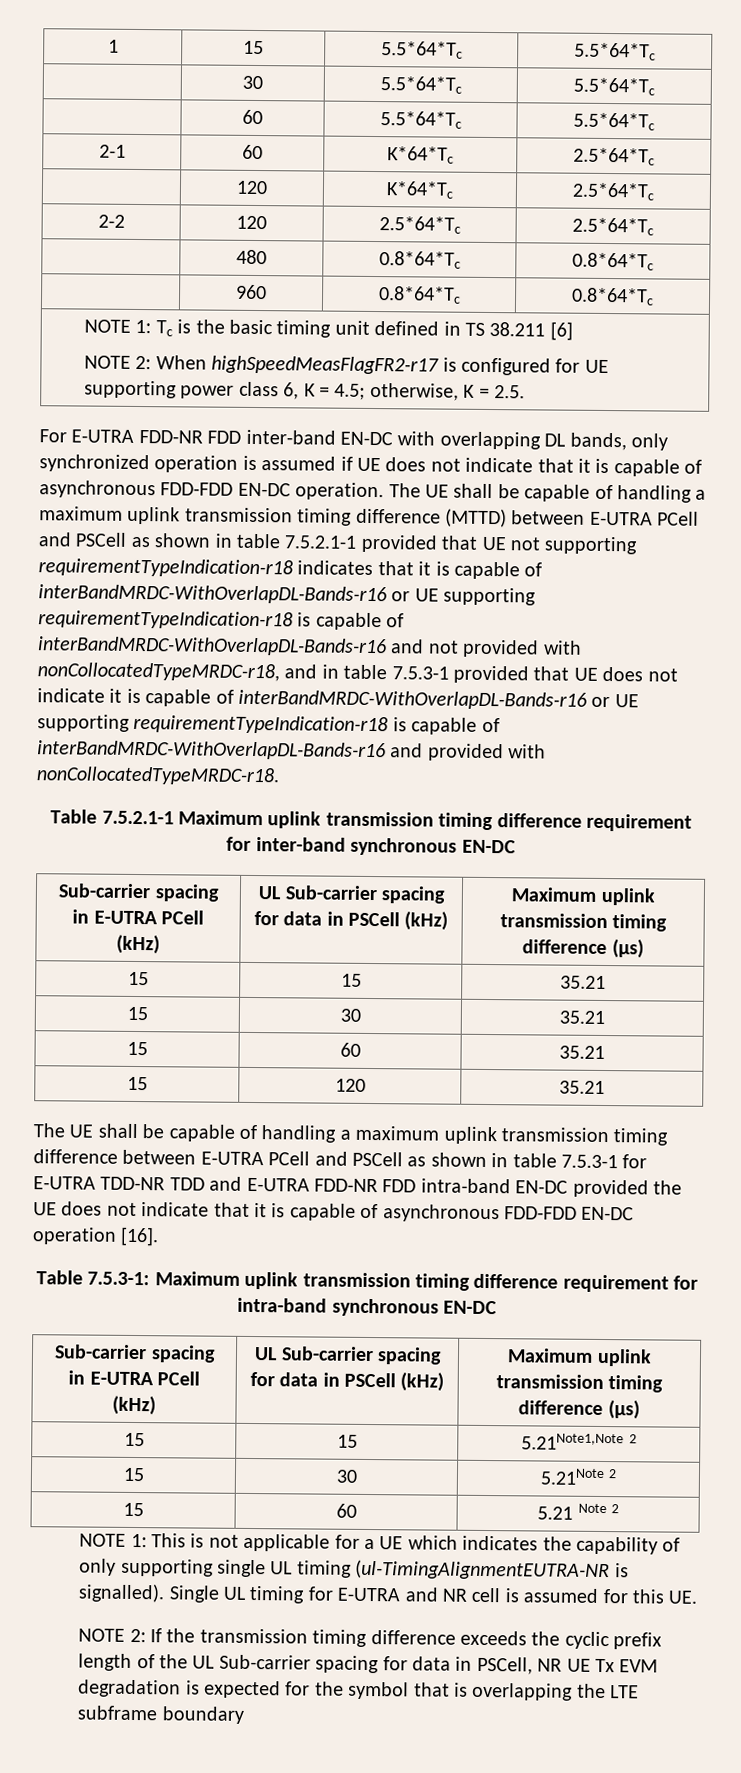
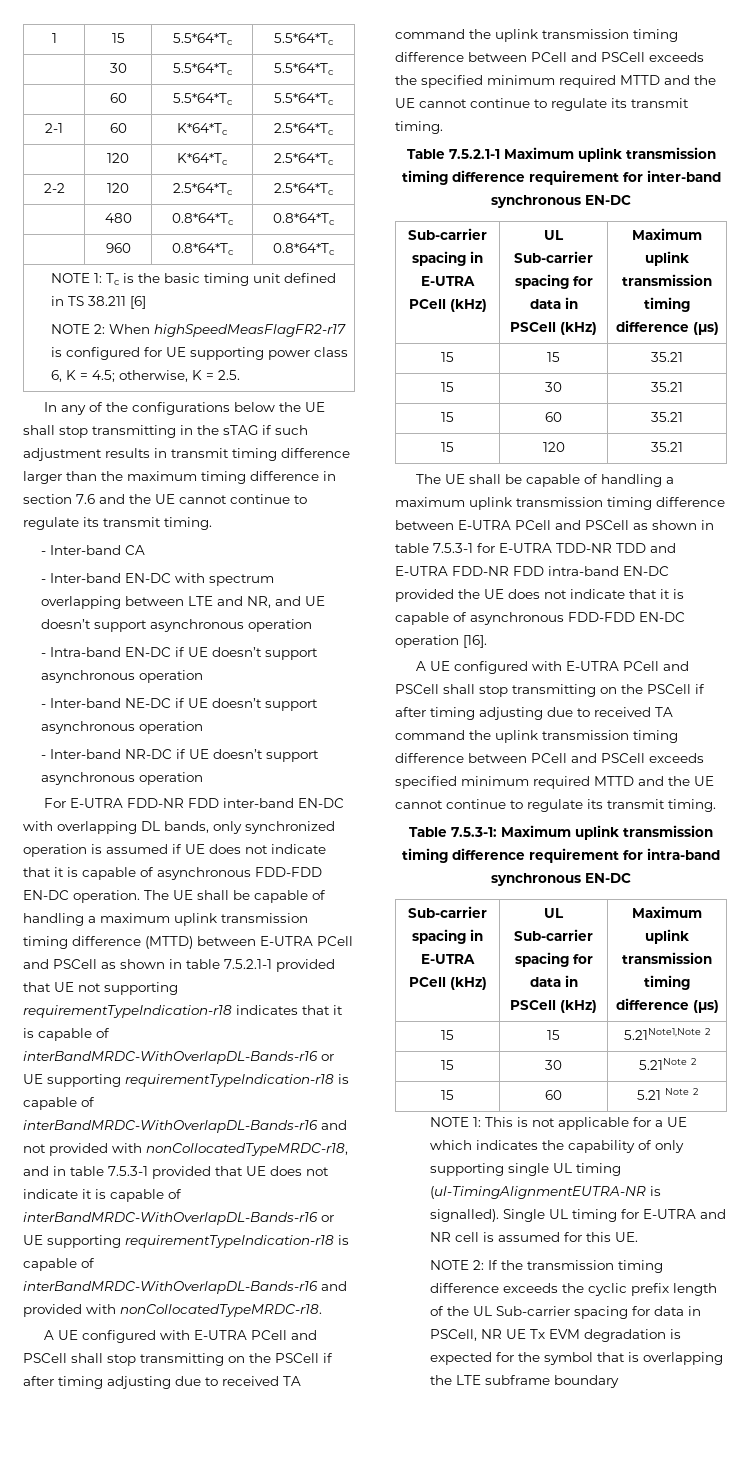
(525, 392) none -> [44,402,326,415] [23,425,308,438] [23,448,350,461] [23,471,336,484] [23,494,307,504] [23,517,212,530] [40,545,145,555] [40,573,274,586] [40,596,325,609] [40,619,312,632] [40,647,318,660] [40,670,203,683] [40,698,318,711] [40,721,203,734] [40,749,319,762] [40,772,203,785] // In any of the configurations below the UE shall stop transmitting in the sTAG if such adjustment results in transmit timing difference larger than the maximum timing difference in section 7.6 and the UE cannot continue to regulate its transmit timing. // - Inter-band CA // - Inter-band EN-DC with spectrum overlapping between LTE and NR, and UE doesn’t support asynchronous operation // - Intra-band EN-DC if UE doesn’t support asynchronous operation // - Inter-band NE-DC if UE doesn’t support asynchronous operation // - Inter-band NR-DC if UE doesn’t support asynchronous operation
(280, 776) none -> [44,1330,318,1343] [23,1353,333,1366] [23,1376,301,1389] [395,29,678,42] [395,52,704,62] [395,75,716,88] [395,98,689,111] [395,121,443,134] // A UE configured with E-UTRA PCell and PSCell shall stop transmitting on the PSCell if after timing adjusting due to received TA command the uplink transmission timing difference between PCell and PSCell exceeds the specified minimum required MTTD and the UE cannot continue to regulate its transmit timing.
(160, 1236) none -> [416,661,690,674] [395,684,705,697] [395,707,673,720] [395,730,678,743] [395,753,704,763] [395,776,714,789] [395,799,716,812] // A UE configured with E-UTRA PCell and PSCell shall stop transmitting on the PSCell if after timing adjusting due to received TA command the uplink transmission timing difference between PCell and PSCell exceeds specified minimum required MTTD and the UE cannot continue to regulate its transmit timing.

